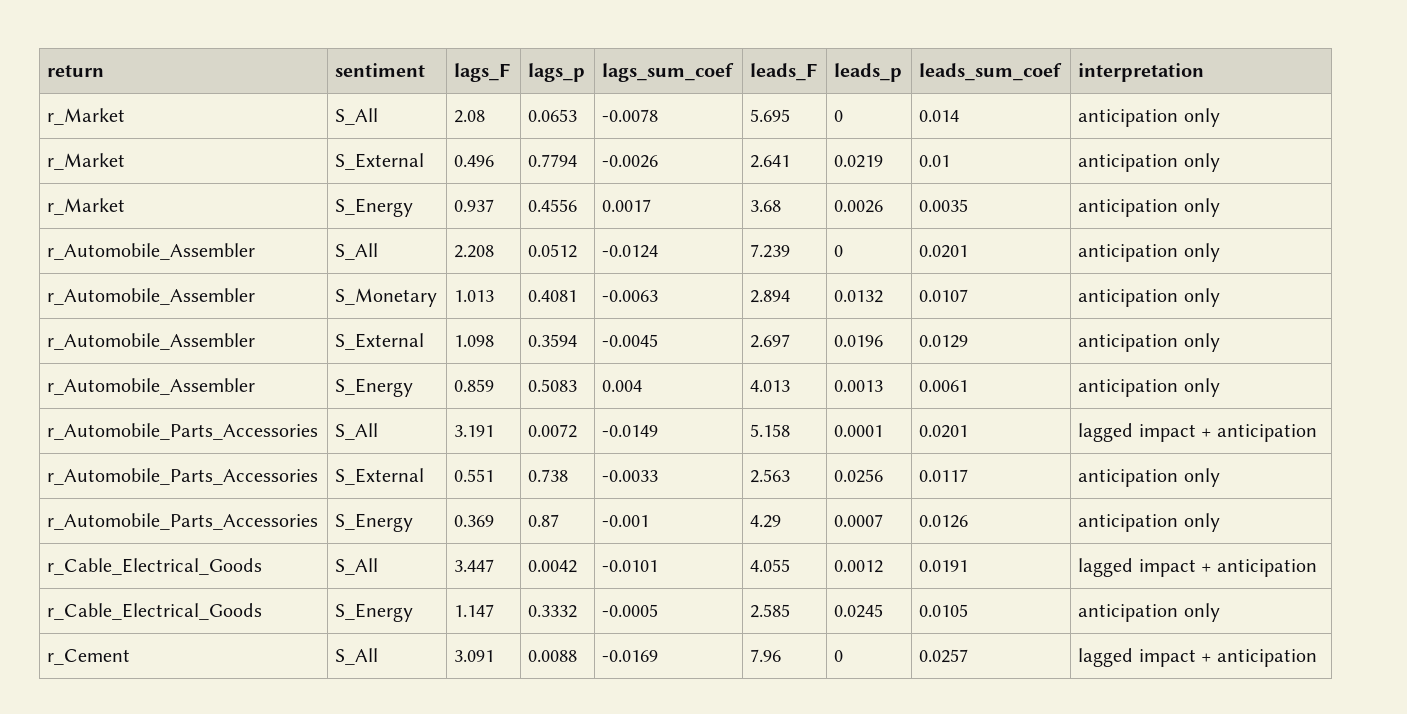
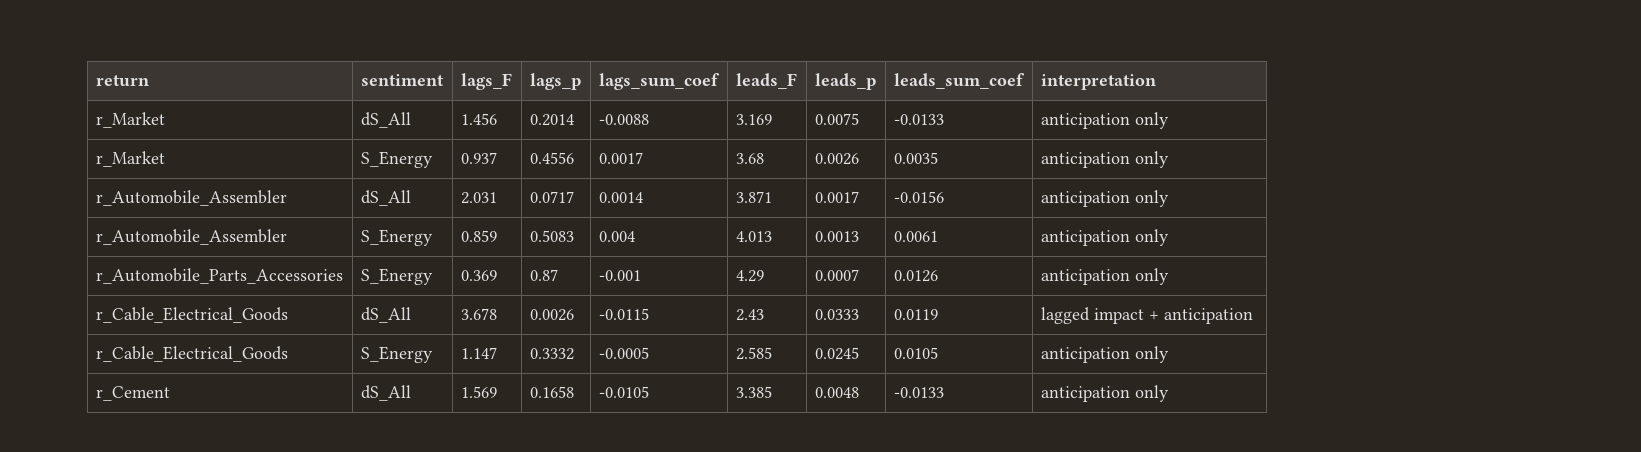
[335,108,379,125] [454,110,486,123] [528,109,578,122] [602,109,659,122] [750,109,791,122] [834,110,844,122] [919,110,960,122] [1078,108,1220,127] [47,153,126,170] [335,153,425,170] [454,155,495,167] [528,154,578,167] [602,155,659,168] [750,155,791,168] [834,155,884,168] [919,155,951,167] S_All | 2.08 | 0.0653 | -0.0078 | 5.695 | 0 | 0.014 | anticipation only // r_Market | S_External | 0.496 | 0.7794 | -0.0026 | 2.641 | 0.0219 | 0.01 -> [360,112,411,128] [460,113,497,125] [529,114,574,126] [598,114,649,125] [735,114,772,125] [814,113,859,125] [893,114,944,125] dS_All | 1.456 | 0.2014 | -0.0088 | 3.169 | 0.0075 | -0.0133
[335,243,379,260] [454,245,495,258] [528,244,578,258] [602,245,659,258] [750,244,791,258] [834,245,844,257] [919,245,969,258] [1078,243,1220,262] [47,288,256,305] [335,288,438,307] [454,290,495,302] [528,290,578,302] [602,290,659,302] [750,290,791,303] [834,290,884,303] [919,289,969,302] [1078,288,1220,307] [47,333,256,350] [335,333,425,350] [454,335,495,347] [528,334,578,347] [602,334,659,347] [750,334,791,348] [834,335,884,347] [919,335,969,348] S_All | 2.208 | 0.0512 | -0.0124 | 7.239 | 0 | 0.0201 | anticipation only // r_Automobile_Assembler | S_Monetary | 1.013 | 0.4081 | -0.0063 | 2.894 | 0.0132 | 0.0107 | anticipation only // r_Automobile_Assembler | S_External | 1.098 | 0.3594 | -0.0045 | 2.697 | 0.0196 | 0.0129 -> [360,190,411,206] [460,192,497,204] [529,191,574,203] [598,192,643,203] [735,191,772,203] [814,191,859,203] [893,191,944,203] dS_All | 2.031 | 0.0717 | 0.0014 | 3.871 | 0.0017 | -0.0156
[47,423,319,440] [335,423,379,440] [454,425,495,437] [528,424,578,438] [602,425,659,437] [750,424,791,437] [834,425,884,437] [919,425,969,438] [1078,423,1318,442] [47,468,319,485] [335,468,425,485] [454,469,495,482] [528,469,569,482] [602,470,659,482] [750,469,791,483] [834,469,884,483] [919,469,969,482] [1078,468,1220,487] // r_Automobile_Parts_Accessories | S_All | 3.191 | 0.0072 | -0.0149 | 5.158 | 0.0001 | 0.0201 | lagged impact + anticipation // r_Automobile_Parts_Accessories | S_External | 0.551 | 0.738 | -0.0033 | 2.563 | 0.0256 | 0.0117 | anticipation only -> (1169, 237) none
[335,558,379,575] [454,559,495,572] [528,560,578,573] [602,560,659,572] [750,559,791,572] [834,560,884,573] [919,560,969,572] S_All | 3.447 | 0.0042 | -0.0101 | 4.055 | 0.0012 | 0.0191 -> [360,307,411,323] [460,308,497,320] [529,309,574,321] [598,308,649,320] [735,309,764,321] [814,309,859,320] [893,309,938,320] dS_All | 3.678 | 0.0026 | -0.0115 | 2.43 | 0.0333 | 0.0119
[335,648,379,665] [454,650,495,662] [528,650,578,662] [602,650,659,662] [750,649,782,662] [834,650,844,662] [919,649,969,663] [1078,648,1318,667] S_All | 3.091 | 0.0088 | -0.0169 | 7.96 | 0 | 0.0257 | lagged impact + anticipation -> [360,385,411,401] [460,386,497,398] [529,386,574,398] [598,386,649,398] [735,386,772,398] [814,387,859,398] [893,387,944,398] [1040,385,1169,402] dS_All | 1.569 | 0.1658 | -0.0105 | 3.385 | 0.0048 | -0.0133 | anticipation only

